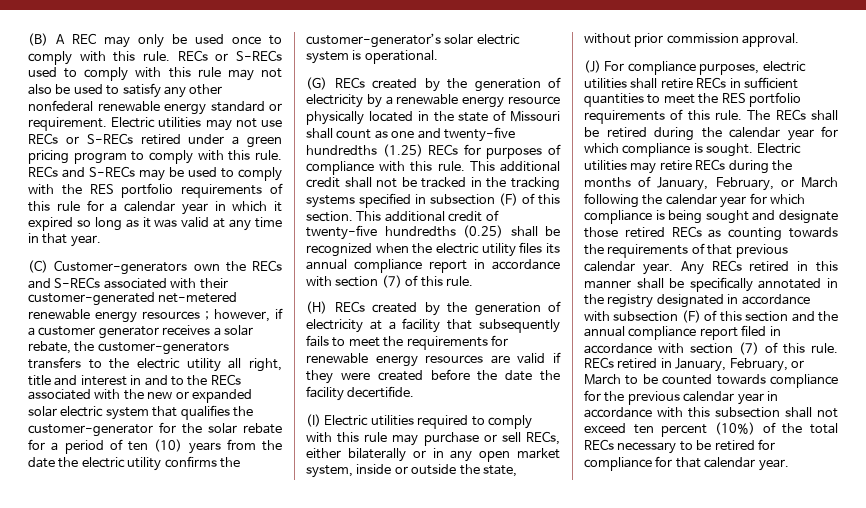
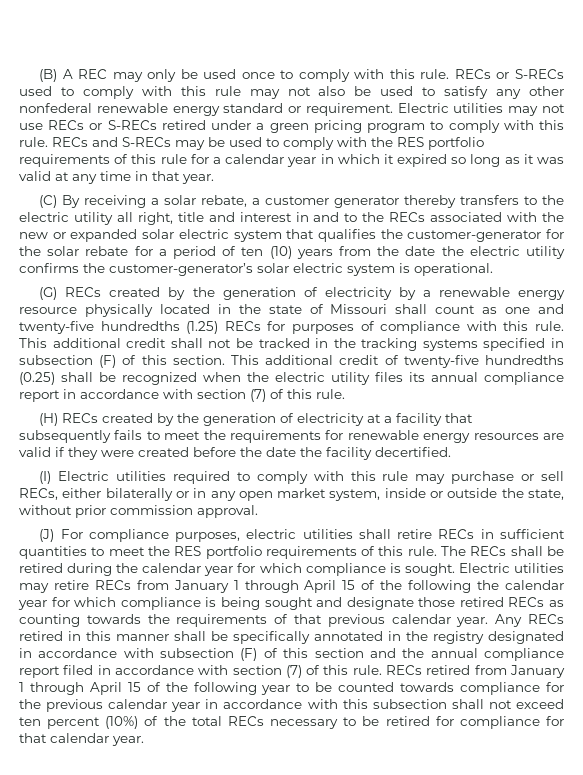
[54,260,282,275] [28,277,228,289] [28,292,238,306] [28,308,283,323] [28,325,253,339] [28,341,229,355] Customer-generators own the RECs and S-RECs associated with their customer-generated net-metered renewable energy resources ; however, if a customer generator receives a solar rebate, the customer-generators -> [62,195,457,208] By receiving a solar rebate, a customer generator thereby
[347,386,415,398] decertifide. -> [375,447,451,457] decertified.
[728,160,792,174] [584,176,838,191] during the months of January, February, or March -> [136,580,403,593] from January 1 through April 15 of the
[660,358,804,372] [584,374,621,385] in January, February, or March -> [474,665,566,678] [19,682,291,695] from January 1 through April 15 of the following year

